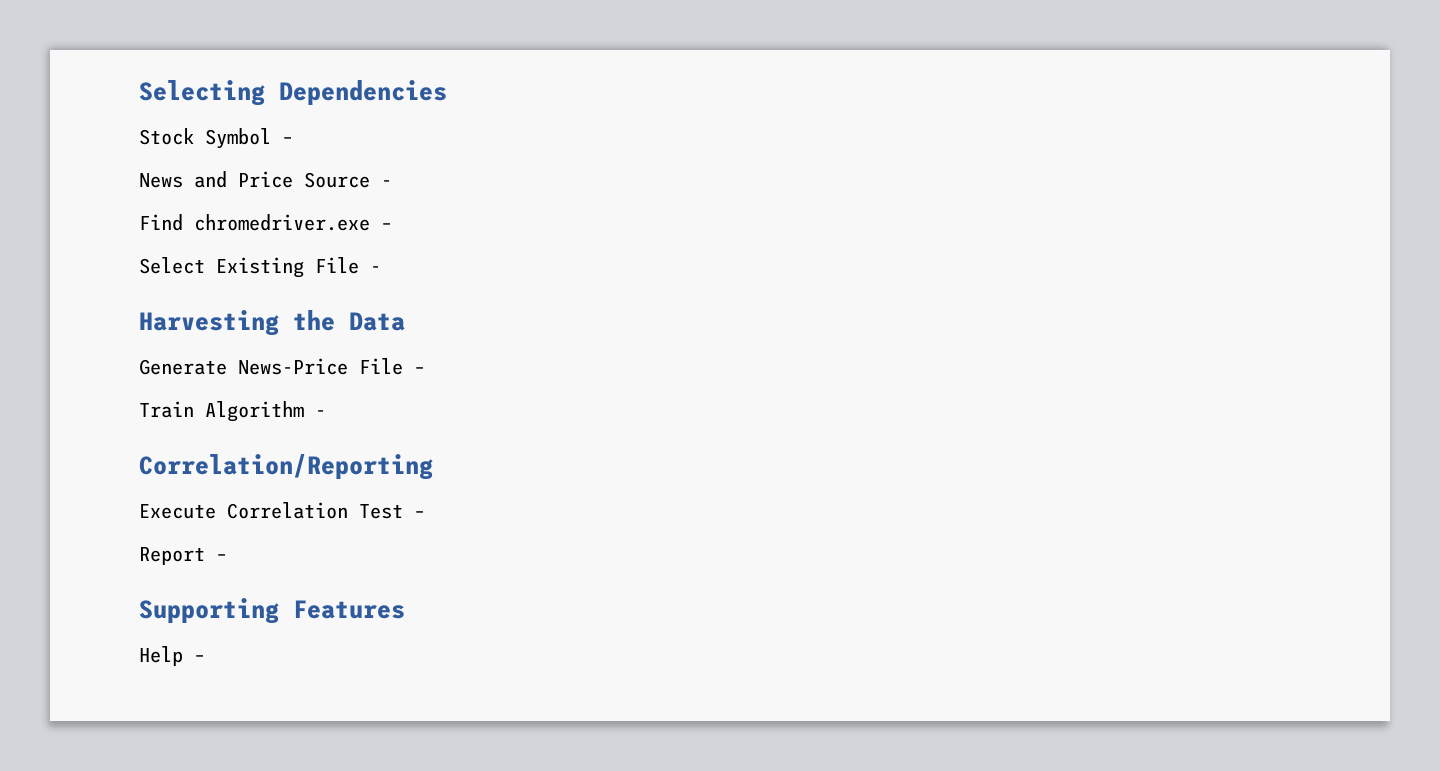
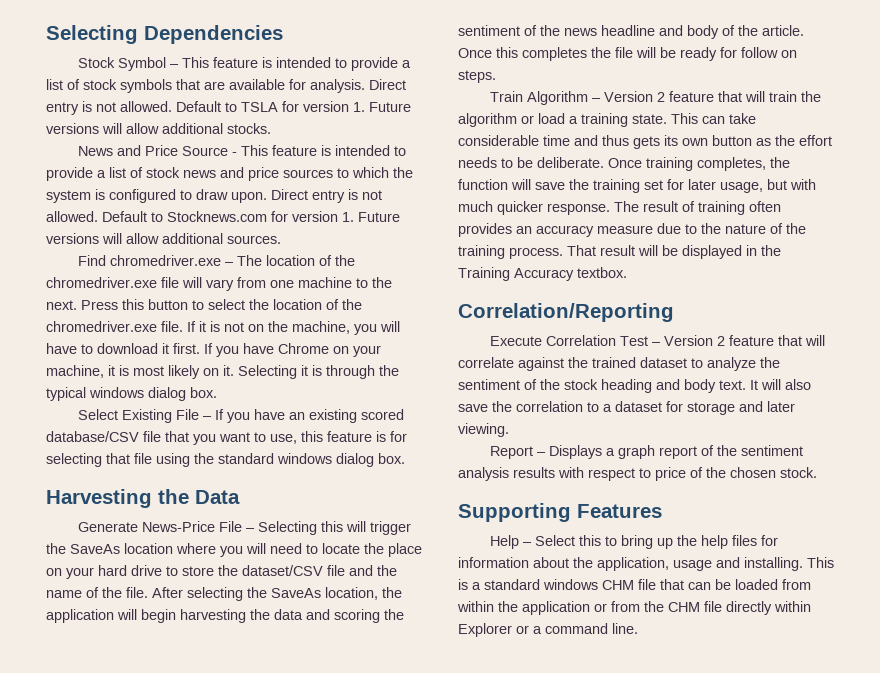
(293, 140) none -> [182,57,412,71] [46,79,406,93] [46,101,411,115] [46,123,271,134] This feature is intended to provide a list of stock symbols that are available for analysis. Direct entry is not allowed. Default to TSLA for version 1. Future versions will allow additional stocks.
[139,214,392,231] [139,257,381,278] // Find chromedriver.exe – // Select Existing File - -> [241,145,407,156] [46,167,413,181] [46,189,382,203] [46,211,400,222] [46,233,281,244] [78,255,356,266] [46,277,392,291] [46,299,362,310] [46,321,400,335] [46,343,381,357] [46,365,399,379] [46,387,217,401] [78,409,405,423] [46,431,407,445] [46,453,405,467] This feature is intended to provide a list of stock news and price sources to which the system is configured to draw upon. Direct entry is not allowed. Default to Stocknews.com for version 1. Future versions will allow additional sources. // Find chromedriver.exe – The location of the chromedriver.exe file will vary from one machine to the next. Press this button to select the location of the chromedriver.exe file. If it is not on the machine, you will have to download it first. If you have Chrome on your machine, it is most likely on it. Selecting it is through the typical windows dialog box. // Select Existing File – If you have an existing scored database/CSV file that you want to use, this feature is for selecting that file using the standard windows dialog box.
[139,401,326,422] // Train Algorithm - -> [258,521,412,535] [46,543,422,557] [46,565,397,579] [46,587,402,601] [46,609,404,623] [458,25,804,39] [458,47,797,61] [458,70,496,83] [490,91,822,105] [458,113,756,127] [458,135,832,149] [458,157,790,171] [458,179,816,193] [458,201,781,215] [458,223,806,237] [458,245,781,259] [458,267,627,281] Selecting this will trigger the SaveAs location where you will need to locate the place on your hard drive to store the dataset/CSV file and the name of the file. After selecting the SaveAs location, the application will begin harvesting the data and scoring the sentiment of the news headline and body of the article. Once this completes the file will be ready for follow on steps. // Train Algorithm – Version 2 feature that will train the algorithm or load a training state. This can take considerable time and thus gets its own button as the effort needs to be deliberate. Once training completes, the function will save the training set for later usage, but with much quicker response. The result of training often provides an accuracy measure due to the nature of the training process. That result will be displayed in the Training Accuracy textbox.
[139,547,227,565] [139,598,405,624] [139,646,205,666] // Report – // Supporting Features // Help – -> [664,335,826,346] [458,357,780,371] [458,379,811,393] [458,401,795,415] [458,423,509,437] [490,445,804,459] [458,467,817,481] [458,503,662,522] [490,535,779,549] [458,557,834,571] [458,579,811,590] [457,601,811,615] [458,623,638,637] Version 2 feature that will correlate against the trained dataset to analyze the sentiment of the stock heading and body text. It will also save the correlation to a dataset for storage and later viewing. // Report – Displays a graph report of the sentiment analysis results with respect to price of the chosen stock. // Supporting Features // Help – Select this to bring up the help files for information about the application, usage and installing. This is a standard windows CHM file that can be loaded from within the application or from the CHM file directly within Explorer or a command line.

